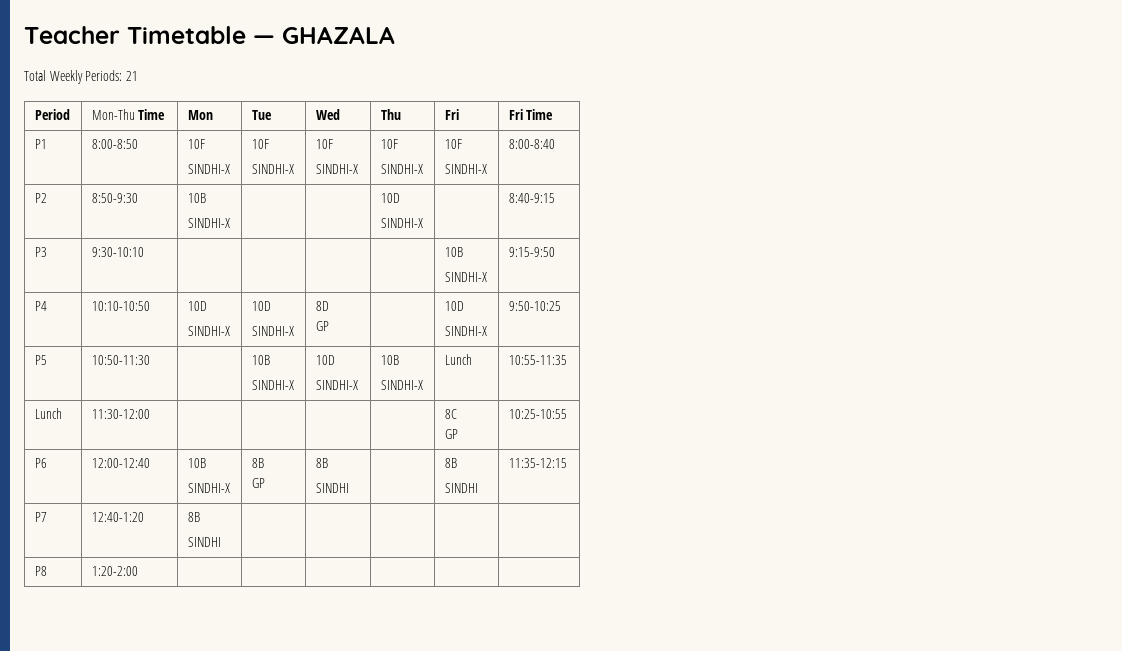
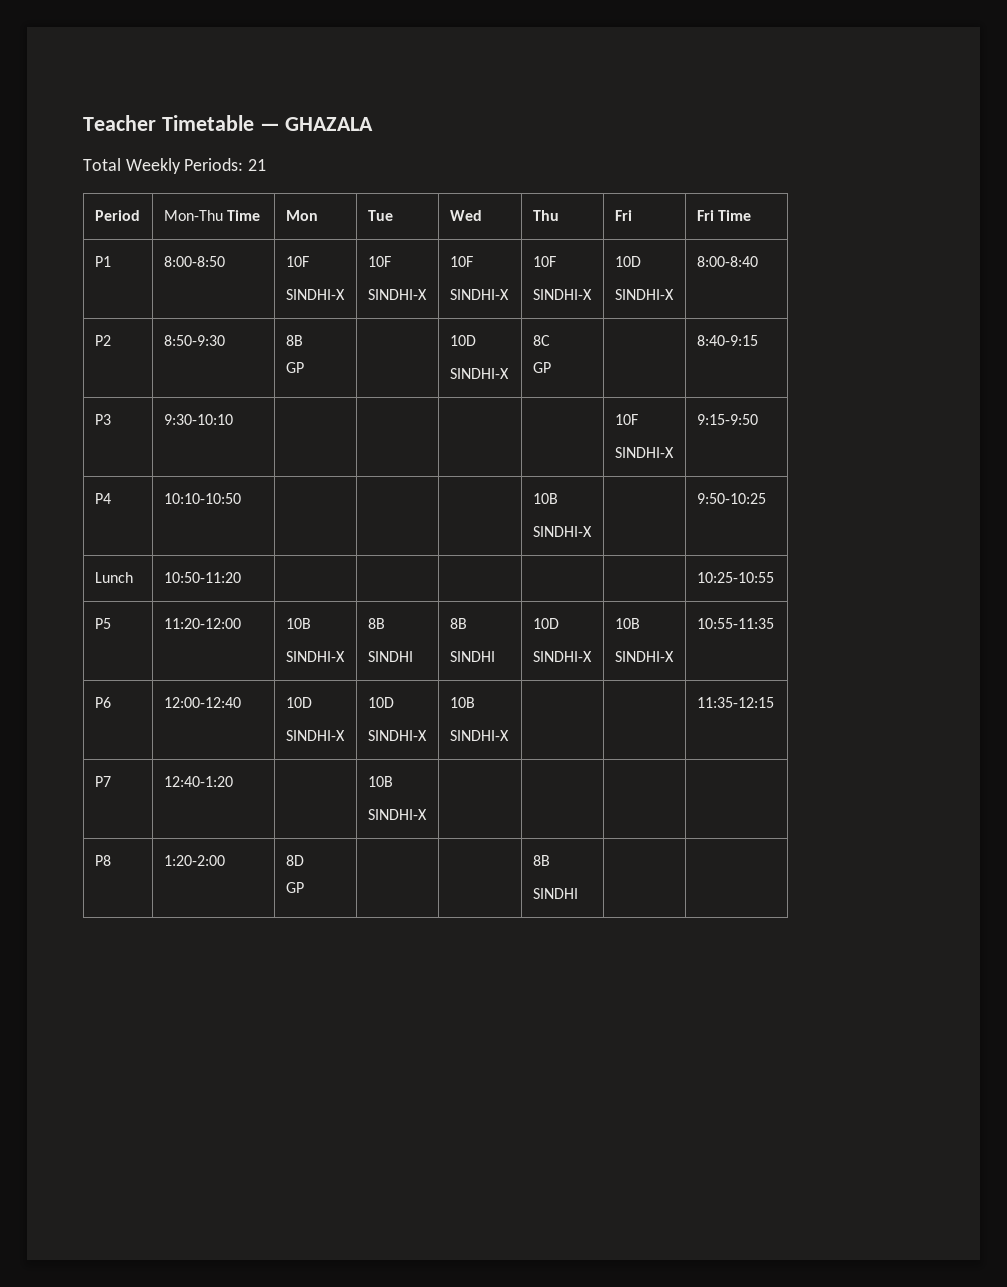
[444,139,462,149] 10F -> [614,256,641,267] 10D
[187,193,206,203] [187,218,230,228] [380,193,400,203] [380,218,423,228] 10B // SINDHI-X | | | 10D // SINDHI-X -> [285,335,303,346] [285,362,304,373] [449,335,476,346] [449,368,509,379] [532,335,550,346] [532,362,551,373] 8B // GP | | 10D // SINDHI-X | 8C // GP
[444,247,463,257] 10B -> [614,414,638,425] 10F
[187,301,207,311] [187,326,230,336] [251,301,271,311] [251,326,294,336] [315,301,329,311] [315,321,329,331] [444,301,464,311] [444,326,487,336] [508,301,561,311] [34,355,47,365] [91,355,150,365] [251,355,270,365] 10D // SINDHI-X | 10D // SINDHI-X | 8D // GP | | 10D // SINDHI-X | 9:50-10:25 // P5 | 10:50-11:30 | | 10B -> [532,493,558,504] [532,526,592,537] [696,493,766,504] [94,572,133,583] [163,572,241,583] [696,572,774,583] [94,618,111,629] [163,618,241,629] [285,618,311,629] [285,651,345,662] [367,618,385,629] [367,651,413,662] [449,618,467,629] [449,651,495,662] [532,618,559,629] [532,651,592,662] [614,618,640,629] [614,651,674,662] [696,618,774,629] [94,697,111,708] [163,697,241,708] [285,697,312,708] | | | 10B // SINDHI-X | | 9:50-10:25 // Lunch | 10:50-11:20 | | | | | | 10:25-10:55 // P5 | 11:20-12:00 | 10B // SINDHI-X | 8B // SINDHI | 8B // SINDHI | 10D // SINDHI-X | 10B // SINDHI-X | 10:55-11:35 // P6 | 12:00-12:40 | 10D
[444,354,472,365] [508,355,567,365] [34,408,62,419] [91,409,150,419] [444,409,457,419] [444,429,458,439] [508,409,567,419] [34,458,47,468] [91,458,150,468] [187,458,206,468] [187,483,230,493] [251,458,264,468] [251,478,265,488] [315,458,328,468] [315,483,349,493] [444,458,457,468] [444,483,478,493] Lunch | 10:55-11:35 // Lunch | 11:30-12:00 | | | | | 8C // GP | 10:25-10:55 // P6 | 12:00-12:40 | 10B // SINDHI-X | 8B // GP | 8B // SINDHI | | 8B // SINDHI -> (509, 735) |
[187,512,200,522] [187,537,221,547] 8B // SINDHI | -> [367,776,393,787] [367,809,427,820] | 10B // SINDHI-X
(138, 571) | | | -> [285,855,304,866] [285,882,304,893] [532,855,550,866] [532,888,578,899] 8D // GP | | | 8B // SINDHI

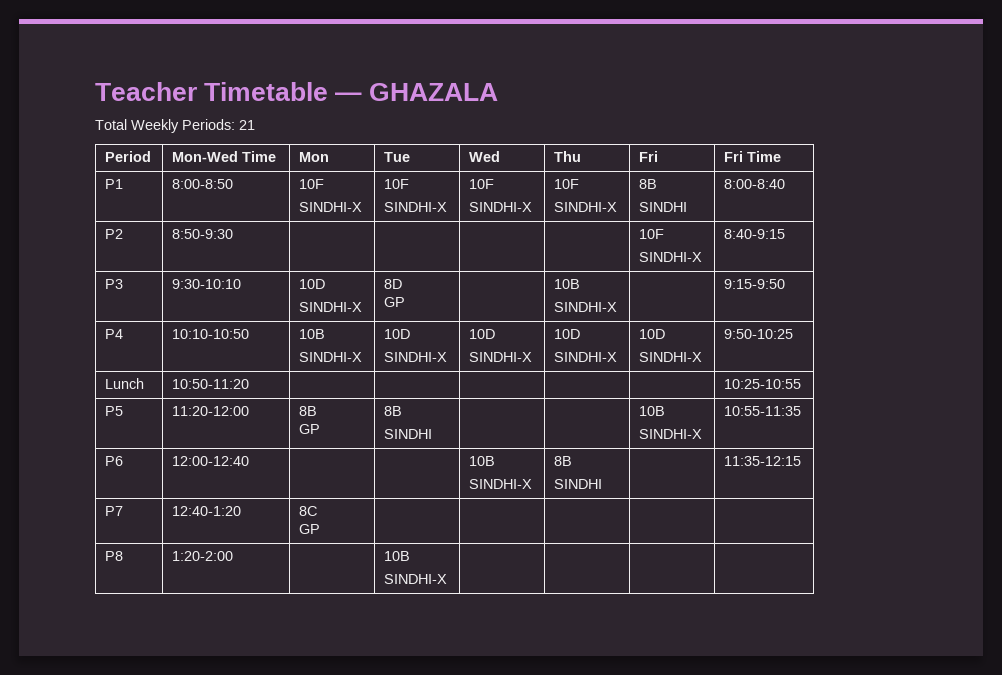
[163,210,223,221] Mon-Thu -> [172,151,239,162] Mon-Wed
[614,256,641,267] [614,289,674,300] 10D // SINDHI-X -> [639,179,658,189] [639,202,688,212] 8B // SINDHI
[285,335,303,346] [285,362,304,373] [449,335,476,346] [449,368,509,379] [532,335,550,346] [532,362,551,373] [696,335,758,346] [94,414,111,425] [163,414,233,425] [614,414,638,425] [614,447,674,458] 8B // GP | | 10D // SINDHI-X | 8C // GP | | 8:40-9:15 // P3 | 9:30-10:10 | | | | | 10F // SINDHI-X -> [639,229,665,239] [639,252,703,262] [724,229,786,239] [105,279,124,289] [172,279,242,289] [299,279,326,289] [299,302,363,312] [384,279,403,289] [384,297,406,307] [554,279,581,289] [554,302,618,312] | | | | 10F // SINDHI-X | 8:40-9:15 // P3 | 9:30-10:10 | 10D // SINDHI-X | 8D // GP | | 10B // SINDHI-X |
[532,493,558,504] [532,526,592,537] | | | 10B // SINDHI-X | -> [299,329,326,339] [299,352,363,362] [384,329,411,339] [384,352,448,362] [469,329,496,339] [469,352,533,362] [554,329,581,339] [554,352,618,362] [639,329,666,339] [639,352,703,362] 10B // SINDHI-X | 10D // SINDHI-X | 10D // SINDHI-X | 10D // SINDHI-X | 10D // SINDHI-X
[285,618,311,629] [285,651,345,662] [367,618,385,629] [367,651,413,662] [449,618,467,629] [449,651,495,662] [532,618,559,629] [532,651,592,662] 10B // SINDHI-X | 8B // SINDHI | 8B // SINDHI | 10D // SINDHI-X -> [299,406,318,416] [299,424,321,434] [384,406,403,416] [384,429,433,439] 8B // GP | 8B // SINDHI | |
[285,697,312,708] [285,730,345,741] [367,697,394,708] [367,730,427,741] [449,697,475,708] [449,730,509,741] 10D // SINDHI-X | 10D // SINDHI-X | 10B // SINDHI-X | -> [469,456,496,466] [469,479,533,489] [554,456,573,466] [554,479,603,489] | | 10B // SINDHI-X | 8B // SINDHI
[367,776,393,787] [367,809,427,820] [94,855,111,866] [163,855,225,866] [285,855,304,866] [285,882,304,893] [532,855,550,866] [532,888,578,899] | 10B // SINDHI-X | | | | // P8 | 1:20-2:00 | 8D // GP | | | 8B // SINDHI -> [299,506,318,516] [299,524,321,534] [105,551,124,561] [172,551,234,561] [384,551,411,561] [384,574,448,584] 8C // GP | | | | | // P8 | 1:20-2:00 | | 10B // SINDHI-X | |

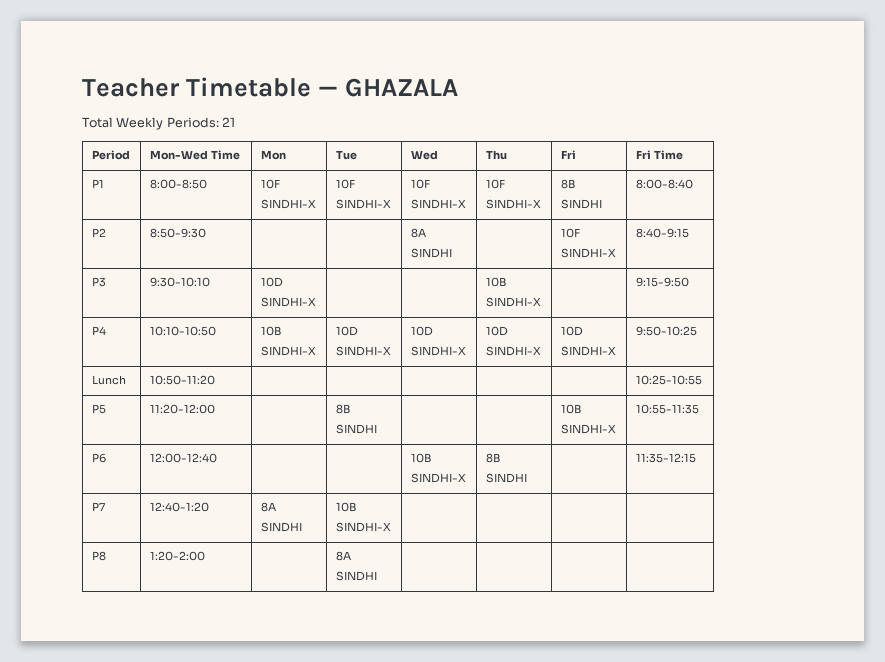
(234, 234) none -> [410,228,426,238] [410,248,452,258] 8A // SINDHI
[384,279,403,289] [384,297,406,307] 8D // GP -> (316, 302) none
[299,406,318,416] [299,424,321,434] 8B // GP -> (215, 409) none
[299,506,318,516] [299,524,321,534] 8C // GP | -> [260,502,276,512] [260,522,302,532] [335,502,356,512] [335,522,391,532] 8A // SINDHI | 10B // SINDHI-X
[384,551,411,561] [384,574,448,584] 10B // SINDHI-X -> [335,551,351,561] [335,571,377,581] 8A // SINDHI

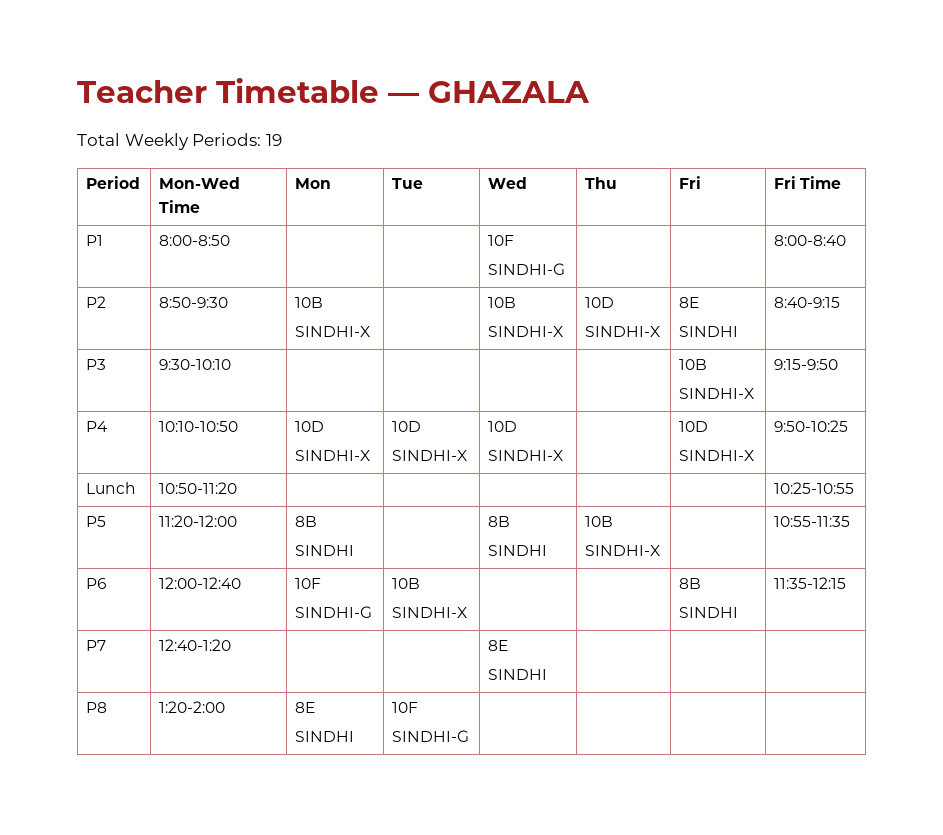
[222,117,236,127] 21 -> [265,134,282,146] 19
[260,179,280,189] [260,199,316,209] [335,179,355,189] [335,199,391,209] [410,179,430,189] [410,199,466,209] [485,179,505,189] [485,199,541,209] [560,179,575,189] [560,199,602,209] [635,179,693,189] [91,228,106,237] [149,228,206,238] [410,228,426,238] [410,248,452,258] [560,228,580,238] [560,248,616,258] 10F // SINDHI-X | 10F // SINDHI-X | 10F // SINDHI-X | 10F // SINDHI-X | 8B // SINDHI | 8:00-8:40 // P2 | 8:50-9:30 | | | 8A // SINDHI | | 10F // SINDHI-X | -> [488,235,515,246] [488,263,566,275] [774,235,847,246] [86,296,107,308] [159,297,229,308] [295,297,324,308] [295,326,371,337] [488,297,517,308] [488,326,564,337] [585,297,615,308] [585,326,661,337] [679,297,700,308] [679,326,739,337] | | 10F // SINDHI-G | | | 8:00-8:40 // P2 | 8:50-9:30 | 10B // SINDHI-X | | 10B // SINDHI-X | 10D // SINDHI-X | 8E // SINDHI |
[260,277,283,287] [260,297,316,307] [485,277,506,287] [485,297,541,307] 10D // SINDHI-X | | | 10B // SINDHI-X | | -> [679,359,708,370] [679,388,755,399] | | | | 10B // SINDHI-X |
[260,326,281,336] [260,346,316,356] [335,326,358,336] [335,346,391,356] [410,326,433,336] [410,346,466,356] [485,326,508,336] [485,346,541,356] | 10B // SINDHI-X | 10D // SINDHI-X | 10D // SINDHI-X | 10D // SINDHI-X | -> [295,421,325,432] [295,450,371,461] [392,421,422,432] [392,450,468,461] [488,421,518,432] [488,450,564,461] | 10D // SINDHI-X | 10D // SINDHI-X | 10D // SINDHI-X | |
[335,404,350,414] [335,424,377,434] [560,404,581,414] [560,424,616,434] [635,404,699,414] [91,453,106,463] [149,453,217,463] [410,453,431,463] [410,473,466,483] [485,453,500,463] [485,473,527,483] [635,453,696,463] [91,502,105,511] [149,502,209,512] [260,502,276,512] [260,522,302,532] [335,502,356,512] [335,522,391,532] | 8B // SINDHI | | | 10B // SINDHI-X | 10:55-11:35 // P6 | 12:00-12:40 | | | 10B // SINDHI-X | 8B // SINDHI | | 11:35-12:15 // P7 | 12:40-1:20 | 8A // SINDHI | 10B // SINDHI-X | -> [295,516,318,527] [295,545,355,556] [488,516,511,527] [488,545,548,556] [585,516,614,527] [585,545,661,556] [774,516,851,527] [86,578,107,589] [159,577,242,589] [295,578,322,589] [295,606,373,618] [392,578,421,589] [392,607,468,618] [679,578,702,589] [679,607,739,618] [774,577,847,589] [86,640,107,651] [159,639,232,651] [488,640,509,651] [488,669,548,680] 8B // SINDHI | | 8B // SINDHI | 10B // SINDHI-X | | 10:55-11:35 // P6 | 12:00-12:40 | 10F // SINDHI-G | 10B // SINDHI-X | | | 8B // SINDHI | 11:35-12:15 // P7 | 12:40-1:20 | | | 8E // SINDHI
[335,551,351,561] [335,571,377,581] | 8A // SINDHI -> [295,702,316,713] [295,731,355,742] [392,702,419,713] [392,730,470,742] 8E // SINDHI | 10F // SINDHI-G

